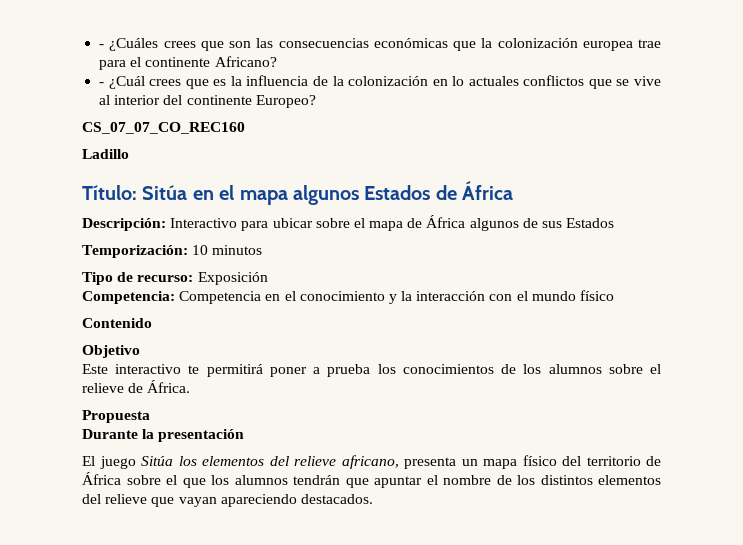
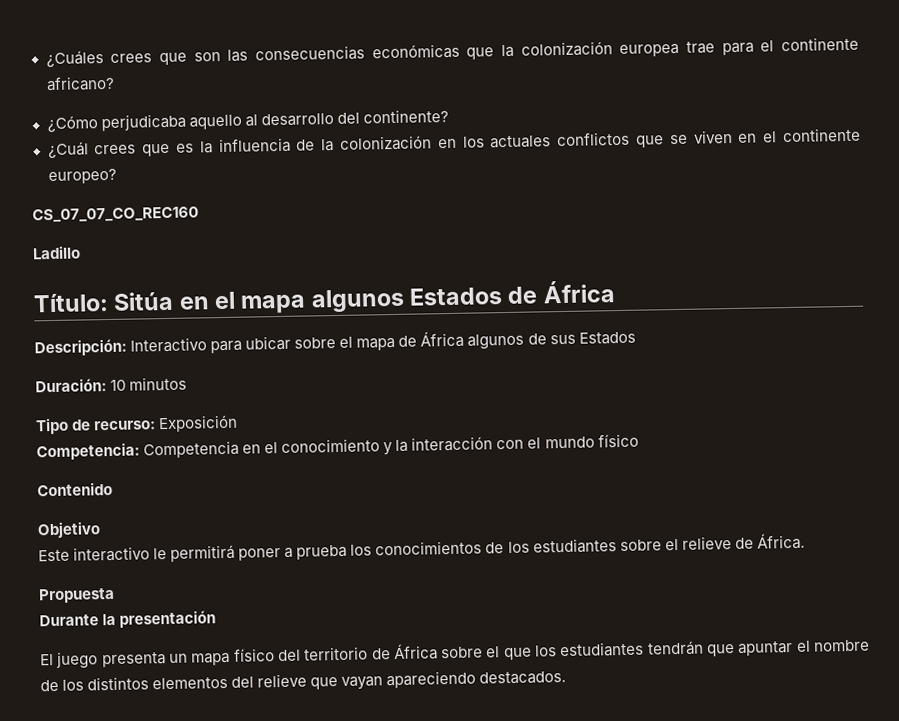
[99,44,105,48] - -> (45, 59) none
[214,56,277,67] [99,82,105,86] Africano? // - -> [45,75,115,92] [46,108,449,133] africano? // ¿Cómo perjudicaba aquello al desarrollo del continente? //
[452,76,465,86] lo -> [462,136,485,148] los
[634,76,661,86] [99,95,316,108] vive al interior del continente Europeo? -> [692,127,861,144] [47,168,117,185] viven en el continente europeo?
[82,245,188,258] Temporización: -> [35,378,107,393] Duración:
[188,365,200,374] te -> [153,548,168,560] le
[548,364,602,374] alumnos -> [532,538,617,554] estudiantes
[141,455,399,469] Sitúa los elementos del relieve africano, -> (99, 660) none
[234,475,288,485] alumnos -> [559,641,645,658] estudiantes

